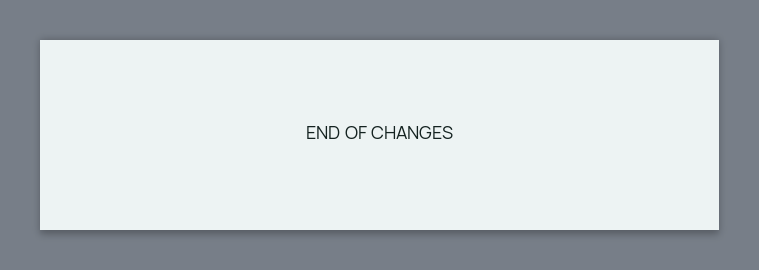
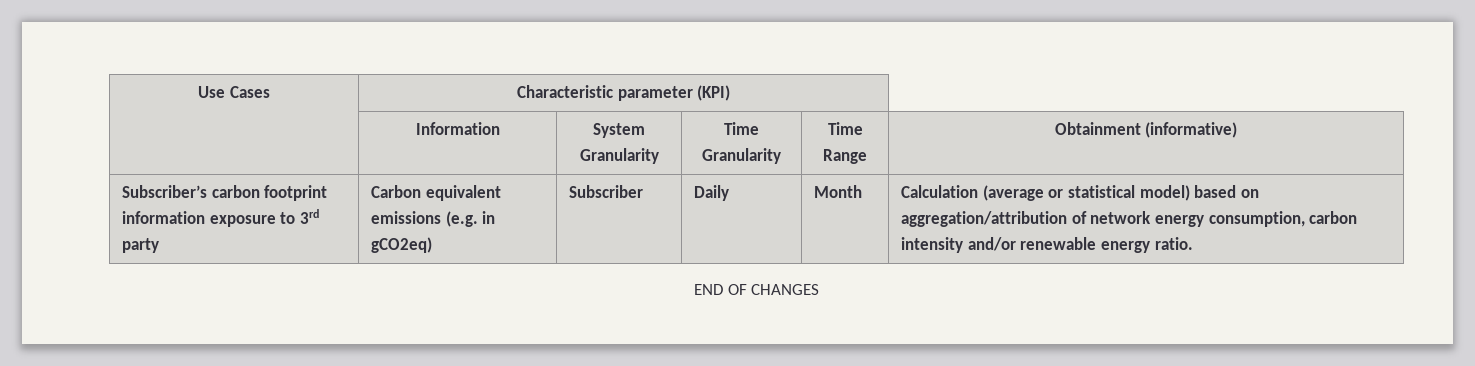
(305, 132) none -> [198,86,270,98] [516,85,731,101] [415,122,500,135] [593,123,645,138] [579,148,659,164] [724,122,759,135] [702,148,781,164] [827,122,863,135] [823,149,867,164] [1054,122,1238,138] [122,185,328,201] [122,209,319,227] [122,238,160,253] [371,185,501,201] [371,211,496,227] [371,237,433,253] [569,185,644,198] [694,185,730,201] [814,185,863,198] [901,185,1259,201] [901,211,1358,227] [901,237,1193,253] Use Cases | Characteristic parameter (KPI) // | Information | System Granularity | Time Granularity | Time Range | Obtainment (informative) // Subscriber’s carbon footprint information exposure to 3rd party | Carbon equivalent emissions (e.g. in gCO2eq) | Subscriber | Daily | Month | Calculation (average or statistical model) based on aggregation/attribution of network energy consumption, carbon intensity and/or renewable energy ratio. //

